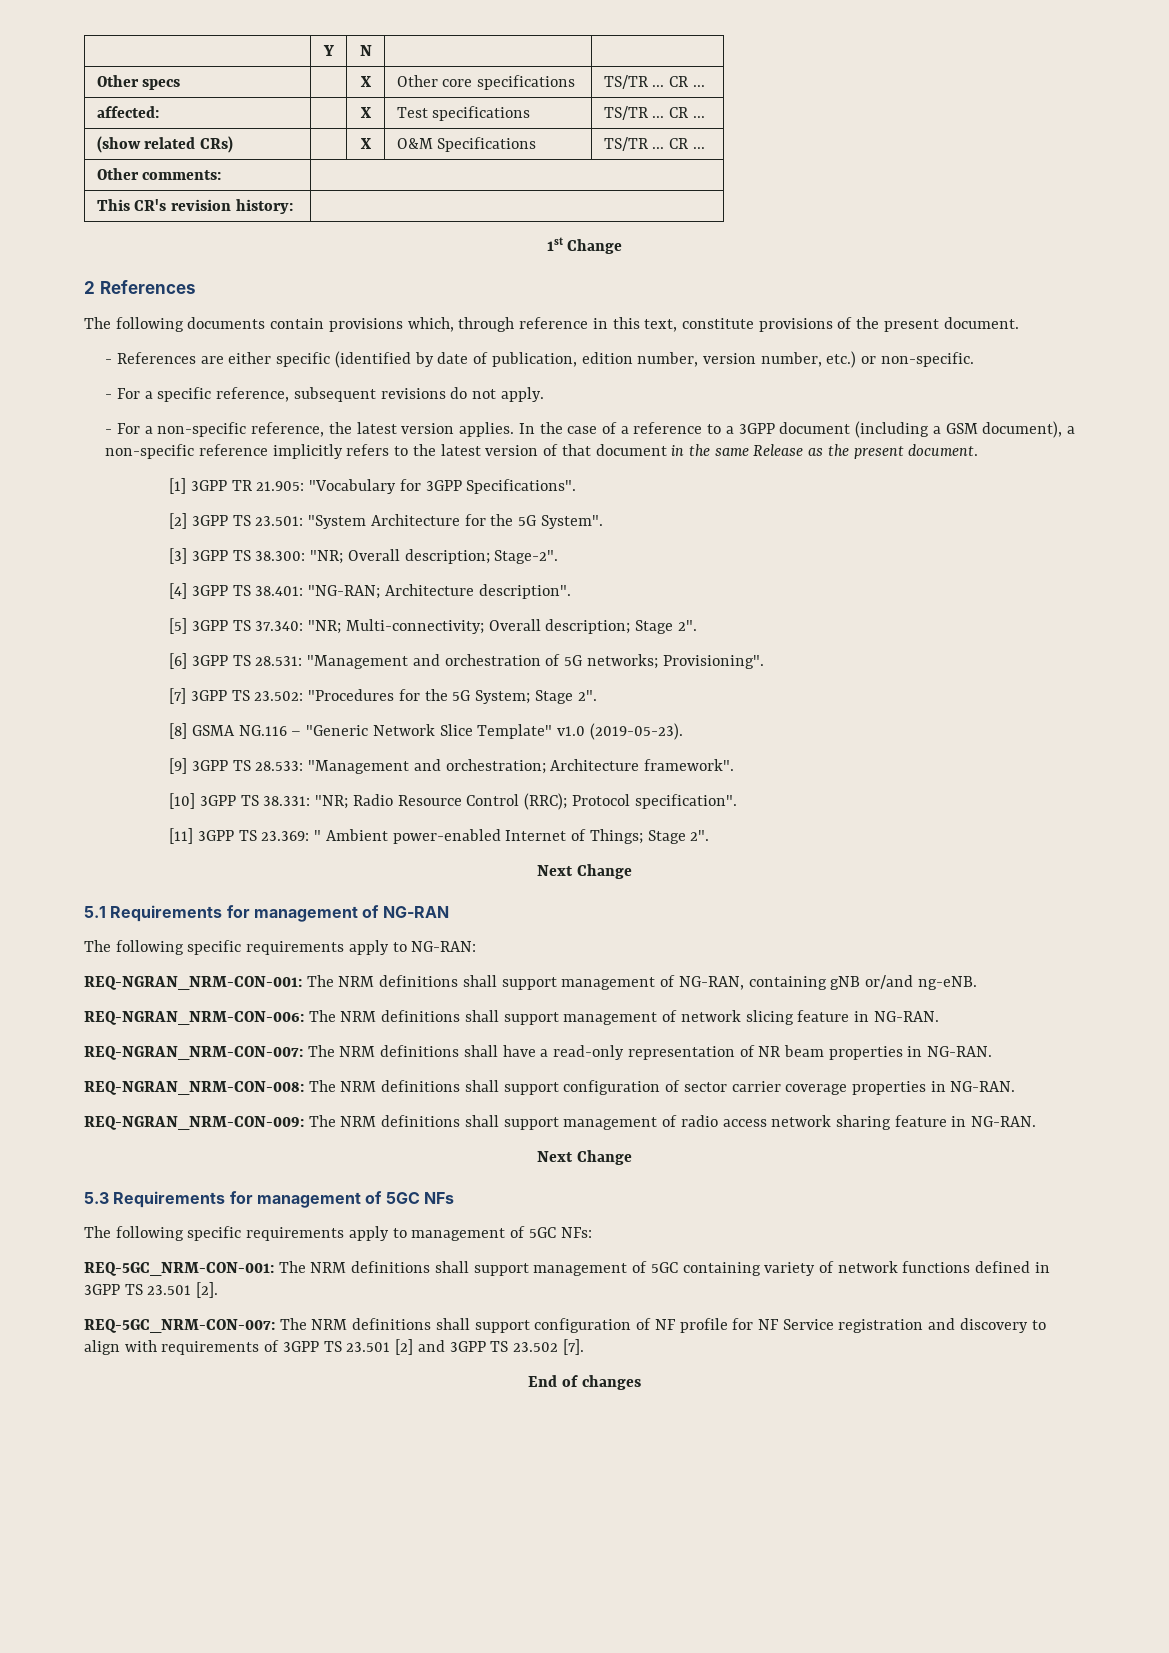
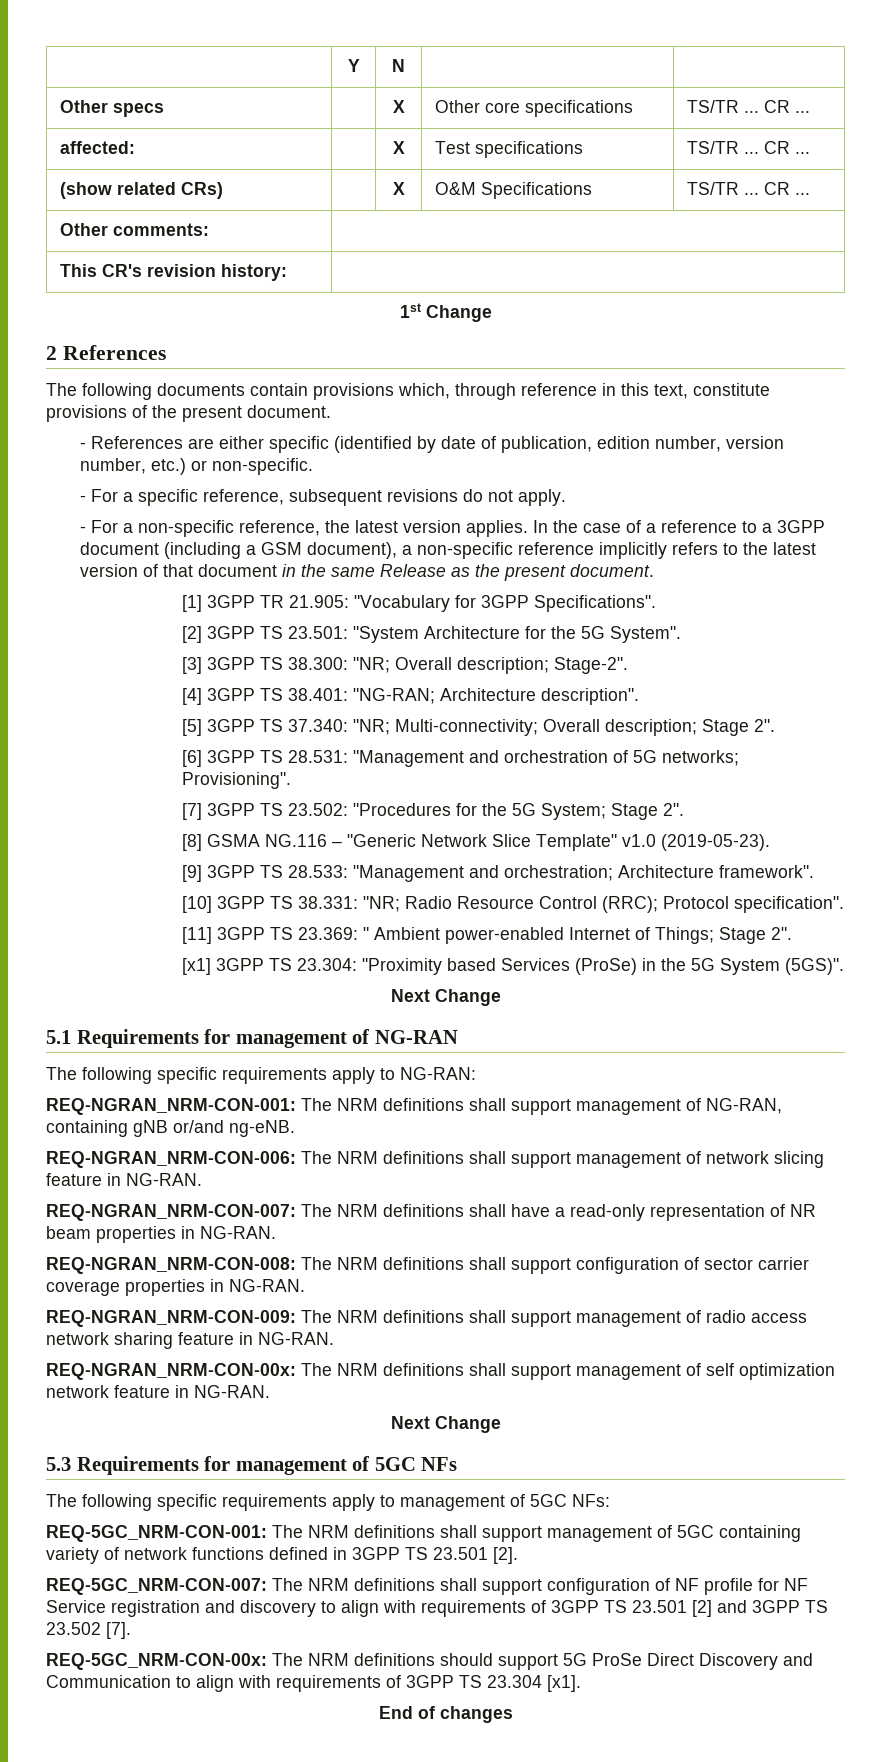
(710, 835) none -> [181,958,844,975] // [x1] 3GPP TS 23.304: "Proximity based Services (ProSe) in the 5G System (5GS)".
(1037, 1121) none -> [46,1363,835,1380] [46,1385,270,1398] // REQ-NGRAN_NRM-CON-00x: The NRM definitions shall support management of self optimization network feature in NG-RAN.
(584, 1347) none -> [46,1653,813,1670] [46,1675,581,1692] // REQ-5GC_NRM-CON-00x: The NRM definitions should support 5G ProSe Direct Discovery and Communication to align with requirements of 3GPP TS 23.304 [x1].

